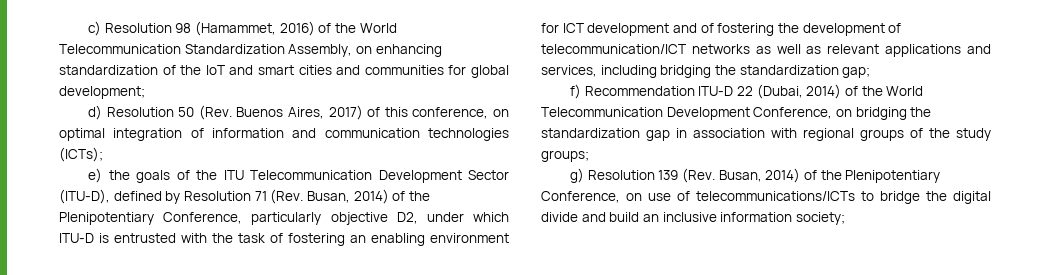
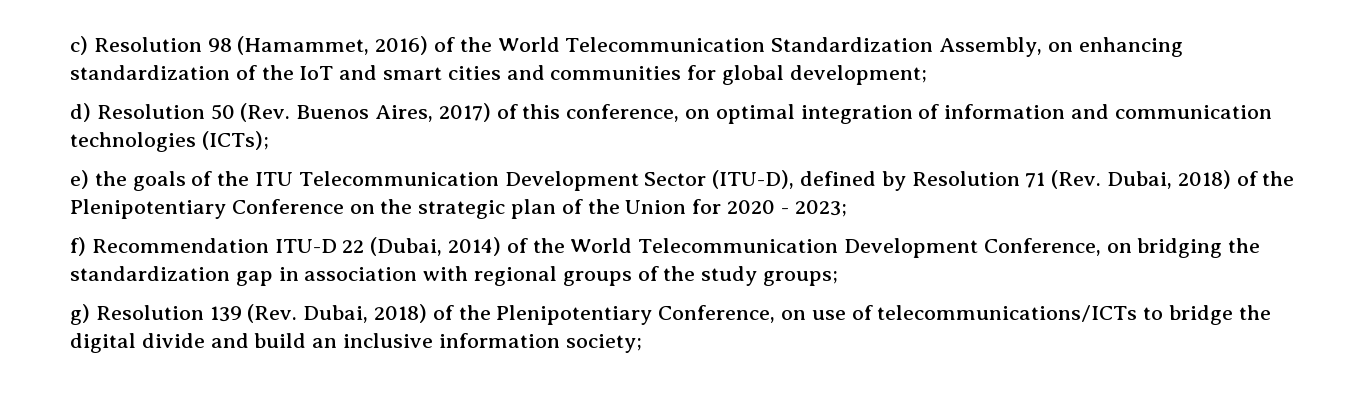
[306,189,430,204] [59,212,510,225] [59,233,509,246] [541,23,902,36] [541,44,991,57] [541,65,871,78] Busan, 2014) of the Plenipotentiary Conference, particularly objective D2, under which ITU-D is entrusted with the task of fostering an enabling environment for ICT development and of fostering the development of telecommunication/ICT networks as well as relevant applications and services, including bridging the standardization gap; -> [1107,170,1295,189] [70,199,847,219] Dubai, 2018) of the Plenipotentiary Conference on the strategic plan of the Union for 2020 - 2023;
[718,168,801,183] Busan, 2014) -> [303,304,428,323] Dubai, 2018)

